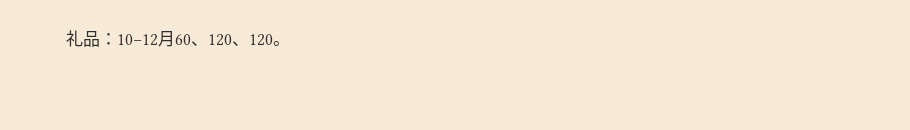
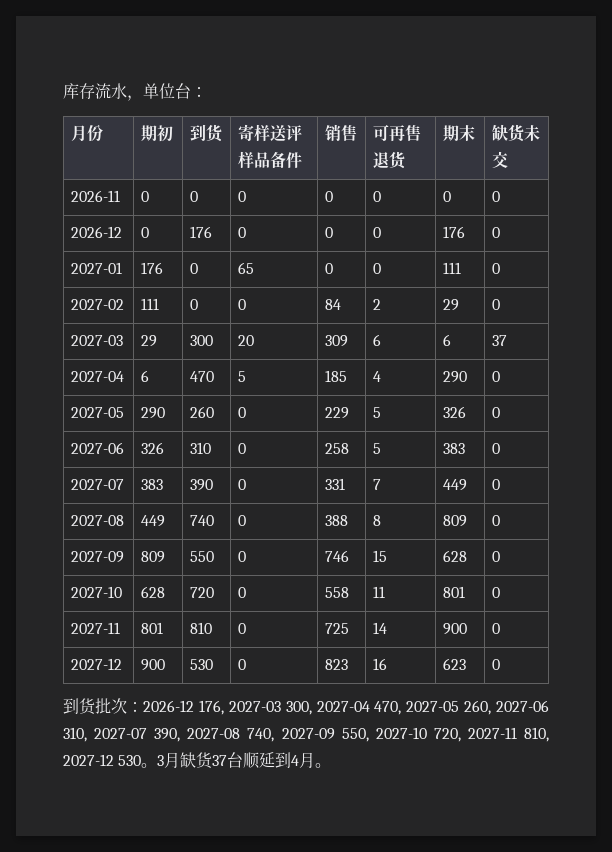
[66,30,273,47] 礼品：10–12月60、120、120 -> [63,83,207,101] [71,125,104,142] [141,125,174,142] [190,124,225,142] [238,124,303,142] [238,151,303,169] [325,124,358,141] [373,124,422,142] [373,151,408,169] [443,125,476,142] [492,124,541,142] [492,151,509,168] [71,190,121,202] [141,191,150,202] [190,191,199,202] [238,191,247,202] [325,191,334,202] [373,191,382,202] [443,191,452,202] [492,191,501,202] [71,226,123,238] [141,227,150,238] [190,226,213,238] [238,227,247,238] [325,227,334,238] [373,227,382,238] [443,226,466,238] [492,227,501,238] [71,262,123,274] [141,262,164,274] [190,263,199,274] [238,262,255,274] [325,263,334,274] [373,263,382,274] [443,262,462,274] [492,263,501,274] [71,299,125,310] [141,298,160,310] [190,299,199,310] [238,299,247,310] [325,299,342,310] [373,299,382,310] [443,299,460,311] [492,299,501,310] [71,335,124,346] [141,335,158,347] [190,335,214,346] [238,335,255,346] [325,335,349,347] [373,334,382,346] [443,334,452,346] [492,335,508,346] [71,371,125,382] [141,370,150,382] [190,371,215,382] [238,371,247,382] [325,370,348,382] [373,371,382,382] [443,371,468,383] [492,371,501,382] [71,407,125,418] [141,407,166,419] [190,406,215,418] [238,407,247,418] [325,407,350,419] [373,407,382,418] [443,406,467,418] [492,407,501,418] [71,442,125,454] [141,442,165,454] [190,442,212,454] [238,443,247,454] [325,443,350,454] [373,443,382,454] [443,443,466,454] [492,443,501,454] [71,479,125,490] [141,479,164,490] [190,479,214,491] [238,479,247,490] [325,478,346,490] [373,479,382,490] [443,479,468,491] [492,479,501,490] [71,515,125,526] [141,515,166,527] [190,515,215,526] [238,515,247,526] [325,515,349,526] [373,515,382,526] [443,515,468,527] [492,515,501,526] [71,551,125,563] [141,551,166,563] [190,551,215,562] [238,551,247,562] [325,550,350,562] [373,550,388,562] [443,550,468,562] [492,551,501,562] [71,586,123,598] [141,586,166,598] [190,587,215,598] [238,587,247,598] [325,587,350,598] [373,586,386,598] [443,586,466,598] [492,587,501,598] [71,622,121,634] [141,622,164,634] [190,622,213,634] [238,623,247,634] [325,623,350,634] [373,622,388,634] [443,623,468,635] [492,623,501,634] [71,658,123,670] [141,659,166,671] [190,659,214,670] [238,659,247,670] [325,659,349,670] [373,658,388,670] [443,658,467,670] [492,659,501,670] [63,698,549,715] [63,727,550,742] [63,752,316,769] 库存流水，单位台： // 月份 | 期初 | 到货 | 寄样送评样品备件 | 销售 | 可再售退货 | 期末 | 缺货未交 // 2026-11 | 0 | 0 | 0 | 0 | 0 | 0 | 0 // 2026-12 | 0 | 176 | 0 | 0 | 0 | 176 | 0 // 2027-01 | 176 | 0 | 65 | 0 | 0 | 111 | 0 // 2027-02 | 111 | 0 | 0 | 84 | 2 | 29 | 0 // 2027-03 | 29 | 300 | 20 | 309 | 6 | 6 | 37 // 2027-04 | 6 | 470 | 5 | 185 | 4 | 290 | 0 // 2027-05 | 290 | 260 | 0 | 229 | 5 | 326 | 0 // 2027-06 | 326 | 310 | 0 | 258 | 5 | 383 | 0 // 2027-07 | 383 | 390 | 0 | 331 | 7 | 449 | 0 // 2027-08 | 449 | 740 | 0 | 388 | 8 | 809 | 0 // 2027-09 | 809 | 550 | 0 | 746 | 15 | 628 | 0 // 2027-10 | 628 | 720 | 0 | 558 | 11 | 801 | 0 // 2027-11 | 801 | 810 | 0 | 725 | 14 | 900 | 0 // 2027-12 | 900 | 530 | 0 | 823 | 16 | 623 | 0 // 到货批次：2026-12 176, 2027-03 300, 2027-04 470, 2027-05 260, 2027-06 310, 2027-07 390, 2027-08 740, 2027-09 550, 2027-10 720, 2027-11 810, 2027-12 530。3月缺货37台顺延到4月

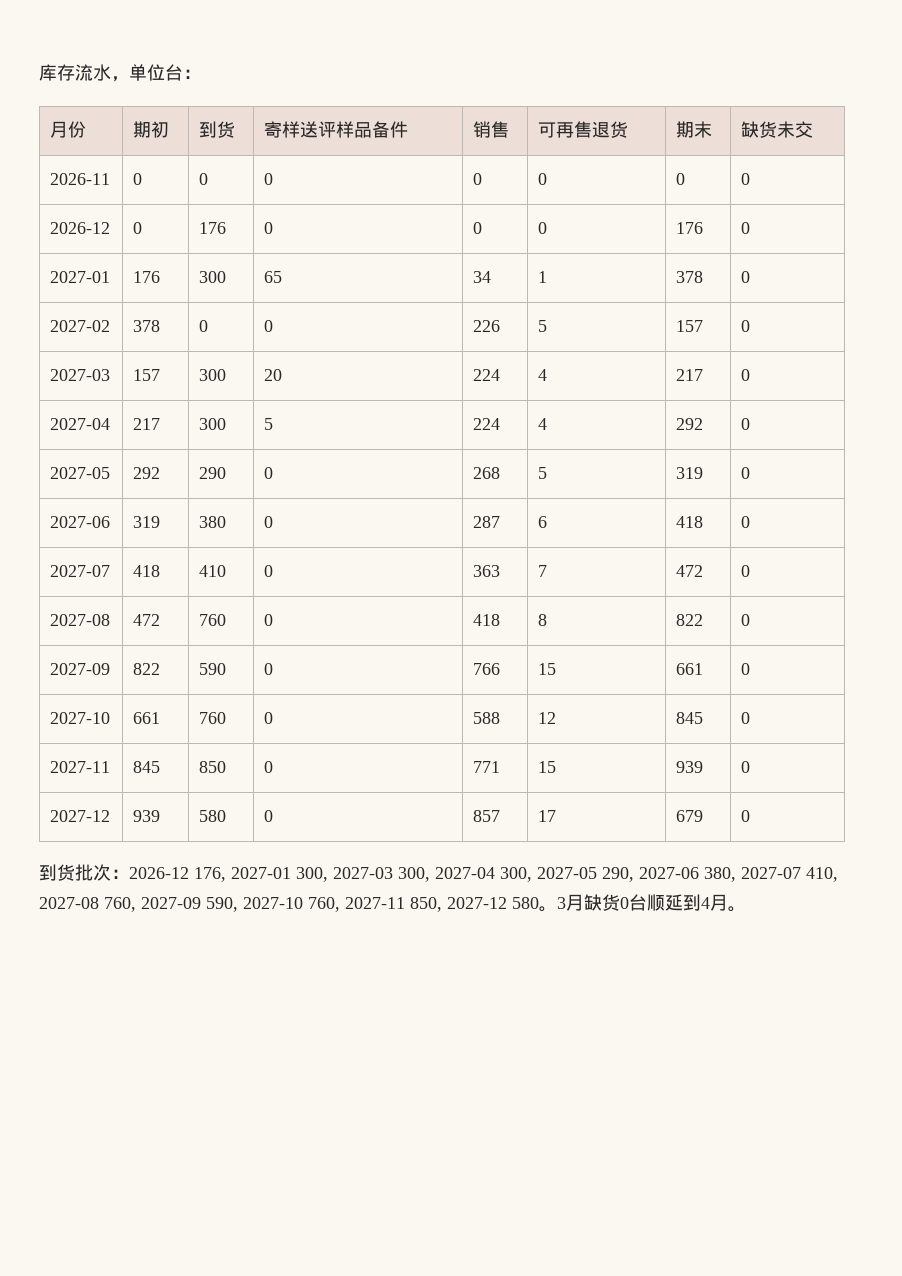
[190,263,199,274] 0 -> [199,271,227,283] 300
[325,263,334,274] [373,263,382,274] [443,262,462,274] [492,263,501,274] [71,299,125,310] [141,298,160,310] [190,299,199,310] [238,299,247,310] [325,299,342,310] [373,299,382,310] [443,299,460,311] 0 | 0 | 111 | 0 // 2027-02 | 111 | 0 | 0 | 84 | 2 | 29 -> [473,271,492,283] [538,271,548,283] [676,271,704,283] [741,271,751,283] [50,320,111,332] [133,320,161,332] [199,320,209,332] [264,320,274,332] [473,320,501,332] [538,320,548,332] [676,320,704,332] 34 | 1 | 378 | 0 // 2027-02 | 378 | 0 | 0 | 226 | 5 | 157
[141,335,158,347] 29 -> [133,369,161,381] 157
[325,335,349,347] [373,334,382,346] [443,334,452,346] [492,335,508,346] 309 | 6 | 6 | 37 -> [473,369,501,381] [538,369,548,381] [676,369,704,381] [741,369,751,381] 224 | 4 | 217 | 0
[141,370,150,382] [190,371,215,382] [238,371,247,382] [325,370,348,382] [373,371,382,382] [443,371,468,383] 6 | 470 | 5 | 185 | 4 | 290 -> [133,418,161,430] [199,418,227,430] [264,418,274,430] [473,418,501,430] [538,418,548,430] [676,418,704,430] 217 | 300 | 5 | 224 | 4 | 292
[141,407,166,419] [190,406,215,418] [238,407,247,418] [325,407,350,419] [373,407,382,418] [443,406,467,418] | 290 | 260 | 0 | 229 | 5 | 326 -> [133,467,161,479] [199,467,227,479] [264,467,274,479] [473,467,501,479] [538,467,548,479] [676,467,704,479] | 292 | 290 | 0 | 268 | 5 | 319
[141,442,165,454] [190,442,212,454] [238,443,247,454] [325,443,350,454] [373,443,382,454] [443,443,466,454] 326 | 310 | 0 | 258 | 5 | 383 -> [133,516,161,528] [199,516,227,528] [264,516,274,528] [473,516,501,528] [538,516,548,528] [676,516,704,528] 319 | 380 | 0 | 287 | 6 | 418
[141,479,164,490] [190,479,214,491] [238,479,247,490] [325,478,346,490] 383 | 390 | 0 | 331 -> [133,565,161,577] [199,565,227,577] [264,565,274,577] [473,565,501,577] 418 | 410 | 0 | 363
[443,479,468,491] 449 -> [676,565,704,577] 472
[141,515,166,527] [190,515,215,526] [238,515,247,526] [325,515,349,526] 449 | 740 | 0 | 388 -> [133,614,161,626] [199,614,227,626] [264,614,274,626] [473,614,501,626] 472 | 760 | 0 | 418
[443,515,468,527] 809 -> [676,614,704,626] 822
[141,551,166,563] [190,551,215,562] [238,551,247,562] [325,550,350,562] [373,550,388,562] [443,550,468,562] 809 | 550 | 0 | 746 | 15 | 628 -> [133,663,161,675] [199,663,227,675] [264,663,274,675] [473,663,501,675] [538,663,557,675] [676,663,704,675] 822 | 590 | 0 | 766 | 15 | 661
[141,586,166,598] [190,587,215,598] [238,587,247,598] [325,587,350,598] [373,586,386,598] [443,586,466,598] 628 | 720 | 0 | 558 | 11 | 801 -> [133,712,161,724] [199,712,227,724] [264,712,274,724] [473,712,501,724] [538,712,557,724] [676,712,704,724] 661 | 760 | 0 | 588 | 12 | 845
[141,622,164,634] [190,622,213,634] [238,623,247,634] [325,623,350,634] [373,622,388,634] [443,623,468,635] 801 | 810 | 0 | 725 | 14 | 900 -> [133,761,161,773] [199,761,227,773] [264,761,274,773] [473,761,501,773] [538,761,557,773] [676,761,704,773] 845 | 850 | 0 | 771 | 15 | 939
[141,659,166,671] [190,659,214,670] [238,659,247,670] [325,659,349,670] [373,658,388,670] [443,658,467,670] 900 | 530 | 0 | 823 | 16 | 623 -> [133,810,161,822] [199,810,227,822] [264,810,274,822] [473,810,501,822] [538,810,557,822] [676,810,704,822] 939 | 580 | 0 | 857 | 17 | 679
(224, 707) none -> [231,867,328,882] 2027-01 300,
[374,700,549,715] [63,727,550,742] [63,754,142,766] 470, 2027-05 260, 2027-06 310, 2027-07 390, 2027-08 740, 2027-09 550, 2027-10 720, 2027-11 810, 2027-12 530 -> [500,867,838,882] [39,897,539,912] 300, 2027-05 290, 2027-06 380, 2027-07 410, 2027-08 760, 2027-09 590, 2027-10 760, 2027-11 850, 2027-12 580
[212,755,228,766] 37 -> [620,897,629,909] 0

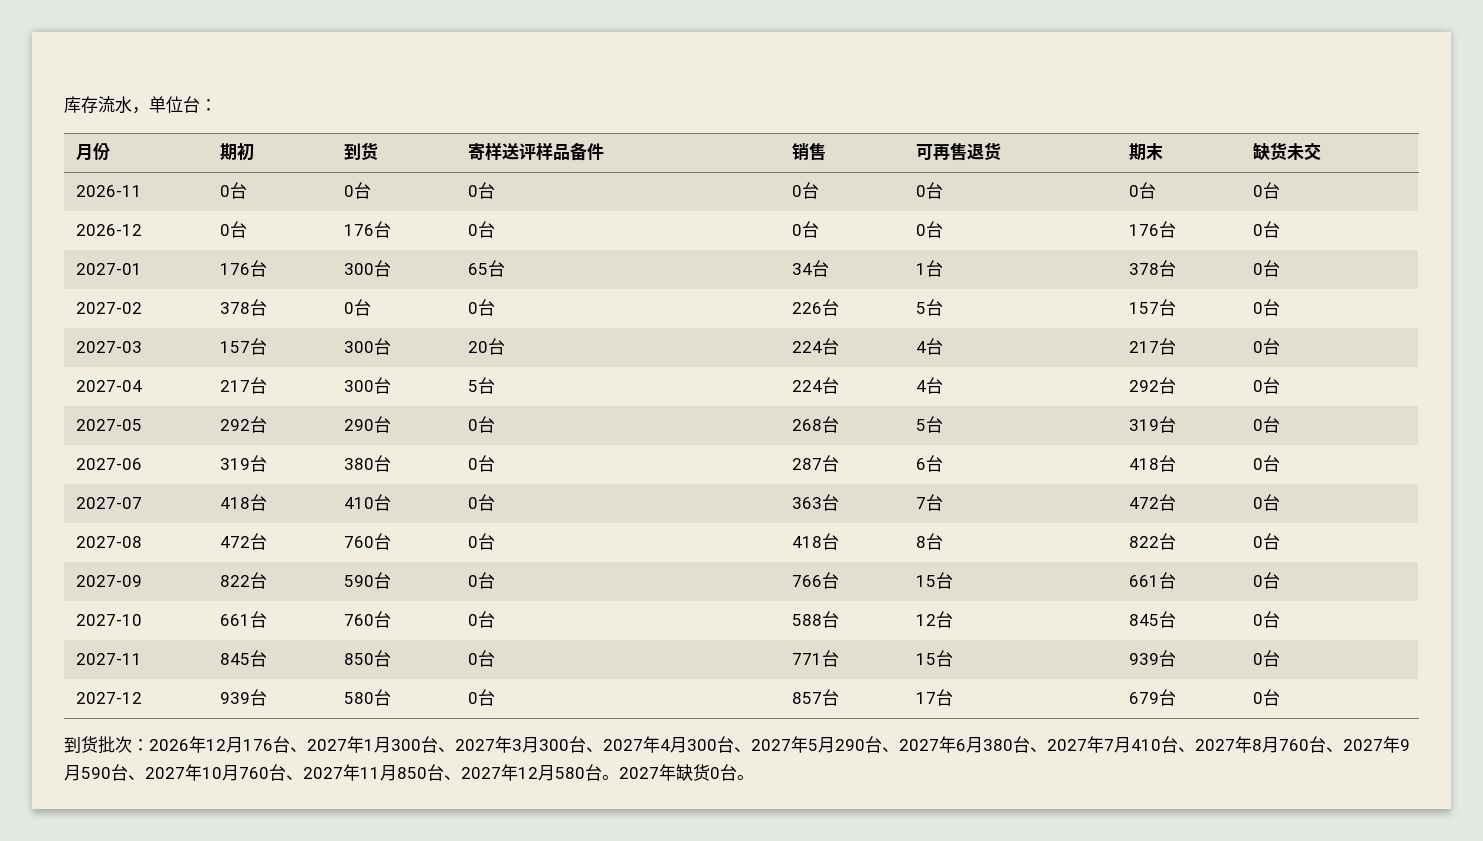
[199,173,209,185] [264,173,274,185] [473,173,483,185] [538,173,548,185] [676,173,686,185] [741,173,751,185] | 0 | 0 | 0 | 0 | 0 | 0 -> [229,182,247,199] [343,182,371,199] [467,182,495,199] [791,182,819,199] [915,182,943,199] [1128,182,1156,199] [1252,182,1280,199] 台 | 0台 | 0台 | 0台 | 0台 | 0台 | 0台
[199,222,227,234] [264,222,274,234] [473,222,483,234] [538,222,548,234] [676,222,704,234] [741,222,751,234] | 176 | 0 | 0 | 0 | 176 | 0 -> [229,221,247,238] [343,221,391,238] [467,221,495,238] [791,221,819,238] [915,221,943,238] [1128,221,1176,238] [1252,221,1280,238] 台 | 176台 | 0台 | 0台 | 0台 | 176台 | 0台
[199,271,227,283] | 300 -> [249,260,267,277] [343,260,391,277] 台 | 300台
(283, 277) none -> [487,260,505,277] 台
[538,271,548,283] [676,271,704,283] [741,271,751,283] | 1 | 378 | 0 -> [811,260,829,277] [915,260,943,277] [1128,260,1176,277] [1252,260,1280,277] 台 | 1台 | 378台 | 0台
[199,320,209,332] [264,320,274,332] | 0 | 0 -> [249,299,267,316] [343,299,371,316] [467,299,495,316] 台 | 0台 | 0台
[538,320,548,332] [676,320,704,332] [741,320,751,332] | 5 | 157 | 0 -> [821,299,839,316] [915,299,943,316] [1128,299,1176,316] [1252,299,1280,316] 台 | 5台 | 157台 | 0台
[199,369,227,381] | 300 -> [249,338,267,355] [343,338,391,355] 台 | 300台
[473,369,501,381] [538,369,548,381] [676,369,704,381] [741,369,751,381] | 224 | 4 | 217 | 0 -> [487,338,505,355] [791,338,839,355] [915,338,943,355] [1128,338,1176,355] [1252,338,1280,355] 台 | 224台 | 4台 | 217台 | 0台
[199,418,227,430] [264,418,274,430] [473,418,501,430] [538,418,548,430] [676,418,704,430] [741,418,751,430] | 300 | 5 | 224 | 4 | 292 | 0 -> [249,377,267,394] [343,377,391,394] [467,377,495,394] [791,377,839,394] [915,377,943,394] [1128,377,1176,394] [1252,377,1280,394] 台 | 300台 | 5台 | 224台 | 4台 | 292台 | 0台
[199,467,227,479] [264,467,274,479] | 290 | 0 -> [249,416,267,433] [343,416,391,433] [467,416,495,433] 台 | 290台 | 0台
[538,467,548,479] [676,467,704,479] [741,467,751,479] | 5 | 319 | 0 -> [821,416,839,433] [915,416,943,433] [1128,416,1176,433] [1252,416,1280,433] 台 | 5台 | 319台 | 0台
[199,516,227,528] [264,516,274,528] | 380 | 0 -> [249,455,267,472] [343,455,391,472] [467,455,495,472] 台 | 380台 | 0台
[538,516,548,528] [676,516,704,528] [741,516,751,528] | 6 | 418 | 0 -> [821,455,839,472] [915,455,943,472] [1128,455,1176,472] [1252,455,1280,472] 台 | 6台 | 418台 | 0台
[199,565,227,577] [264,565,274,577] | 410 | 0 -> [249,494,267,511] [343,494,391,511] [467,494,495,511] 台 | 410台 | 0台
[538,565,548,577] [676,565,704,577] [741,565,751,577] | 7 | 472 | 0 -> [821,494,839,511] [915,494,943,511] [1128,494,1176,511] [1252,494,1280,511] 台 | 7台 | 472台 | 0台
[199,614,227,626] [264,614,274,626] [473,614,501,626] [538,614,548,626] [676,614,704,626] [741,614,751,626] | 760 | 0 | 418 | 8 | 822 | 0 -> [249,533,267,550] [343,533,391,550] [467,533,495,550] [791,533,839,550] [915,533,943,550] [1128,533,1176,550] [1252,533,1280,550] 台 | 760台 | 0台 | 418台 | 8台 | 822台 | 0台
[199,663,227,675] [264,663,274,675] | 590 | 0 -> [249,572,267,589] [343,572,391,589] [467,572,495,589] 台 | 590台 | 0台
[538,663,557,675] [676,663,704,675] [741,663,751,675] | 15 | 661 | 0 -> [821,572,839,589] [915,572,953,589] [1128,572,1176,589] [1252,572,1280,589] 台 | 15台 | 661台 | 0台
[199,712,227,724] [264,712,274,724] | 760 | 0 -> [249,611,267,628] [343,611,391,628] [467,611,495,628] 台 | 760台 | 0台
[538,712,557,724] [676,712,704,724] [741,712,751,724] | 12 | 845 | 0 -> [821,611,839,628] [915,611,953,628] [1128,611,1176,628] [1252,611,1280,628] 台 | 12台 | 845台 | 0台
[199,761,227,773] [264,761,274,773] | 850 | 0 -> [249,650,267,667] [343,650,391,667] [467,650,495,667] 台 | 850台 | 0台
[538,761,557,773] [676,761,704,773] [741,761,751,773] | 15 | 939 | 0 -> [821,650,839,667] [915,650,953,667] [1128,650,1176,667] [1252,650,1280,667] 台 | 15台 | 939台 | 0台
[199,810,227,822] [264,810,274,822] | 580 | 0 -> [249,689,267,706] [343,689,391,706] [467,689,495,706] 台 | 580台 | 0台
(501, 816) none -> [821,689,839,706] 台
(557, 816) none -> [935,689,953,706] 台
[741,810,751,822] | 0 -> [1158,689,1176,706] [1252,689,1280,706] 台 | 0台
[129,867,838,882] [39,894,728,912] 2026-12 176, 2027-01 300, 2027-03 300, 2027-04 300, 2027-05 290, 2027-06 380, 2027-07 410, 2027-08 760, 2027-09 590, 2027-10 760, 2027-11 850, 2027-12 580。3月缺货0台顺延到4月 -> [149,736,1410,753] [64,764,737,781] 2026年12月176台、2027年1月300台、2027年3月300台、2027年4月300台、2027年5月290台、2027年6月380台、2027年7月410台、2027年8月760台、2027年9月590台、2027年10月760台、2027年11月850台、2027年12月580台。2027年缺货0台

